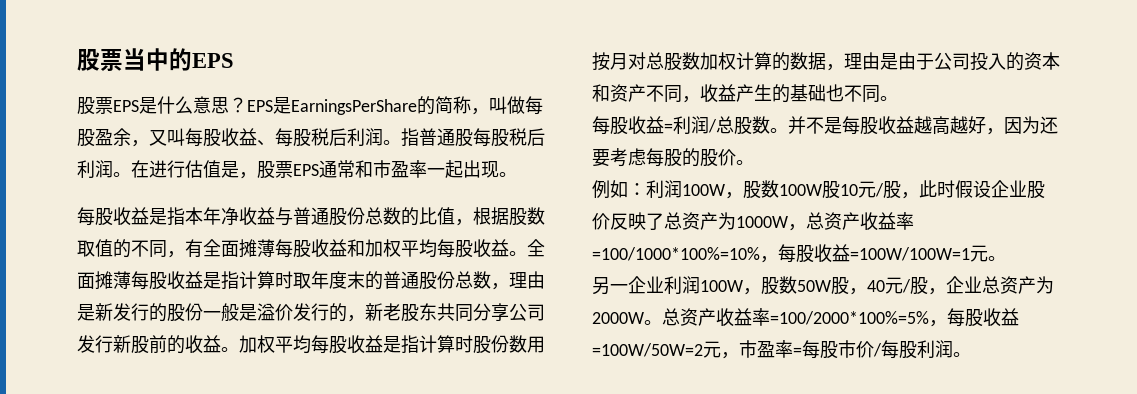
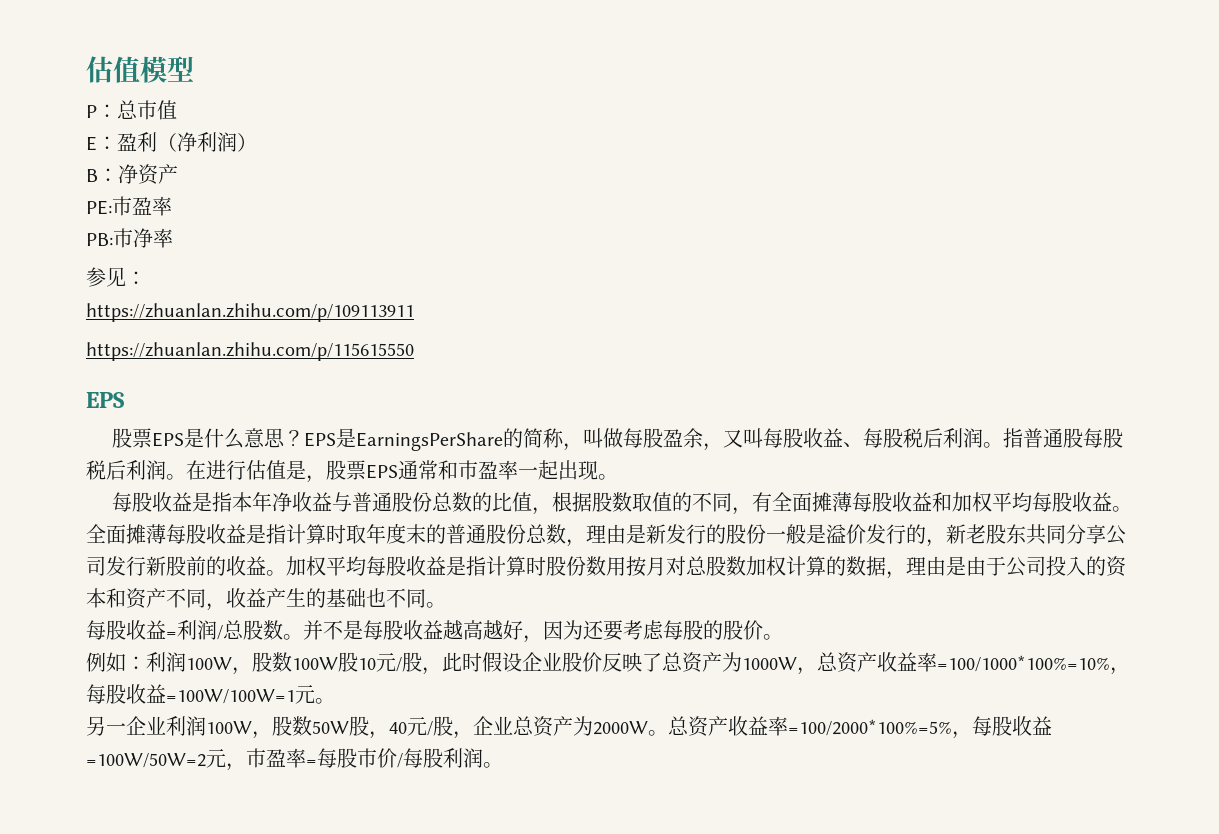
[77,48,192,71] 股票当中的 -> [86,56,194,83] [86,100,177,120] [86,132,257,152] [86,164,178,185] [86,196,172,216] [86,228,173,248] [86,267,146,287] [86,303,414,322] [86,342,414,361] 估值模型 // P：总市值 // E：盈利（净利润） // B：净资产 // PE:市盈率 // PB:市净率 // 参见： // https://zhuanlan.zhihu.com/p/109113911 // https://zhuanlan.zhihu.com/p/115615550 //

